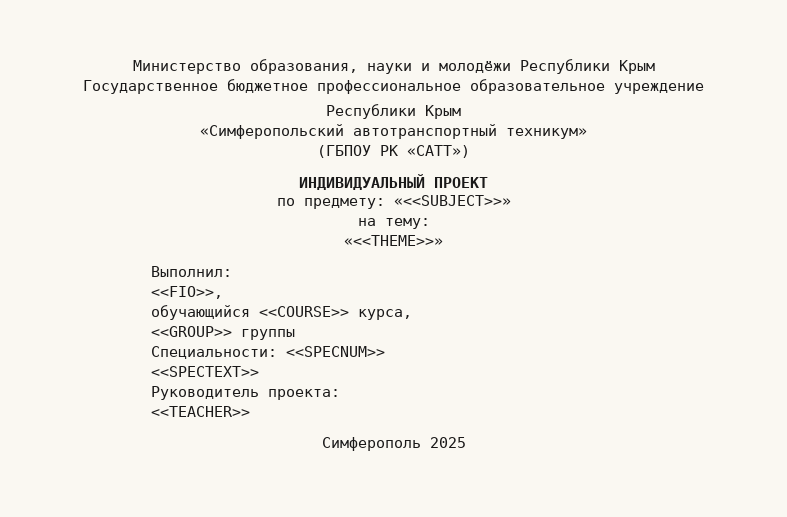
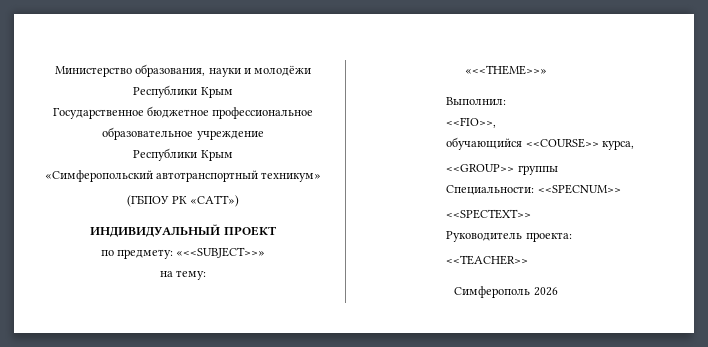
[429,437,466,448] 2025 -> [533,287,558,296] 2026

